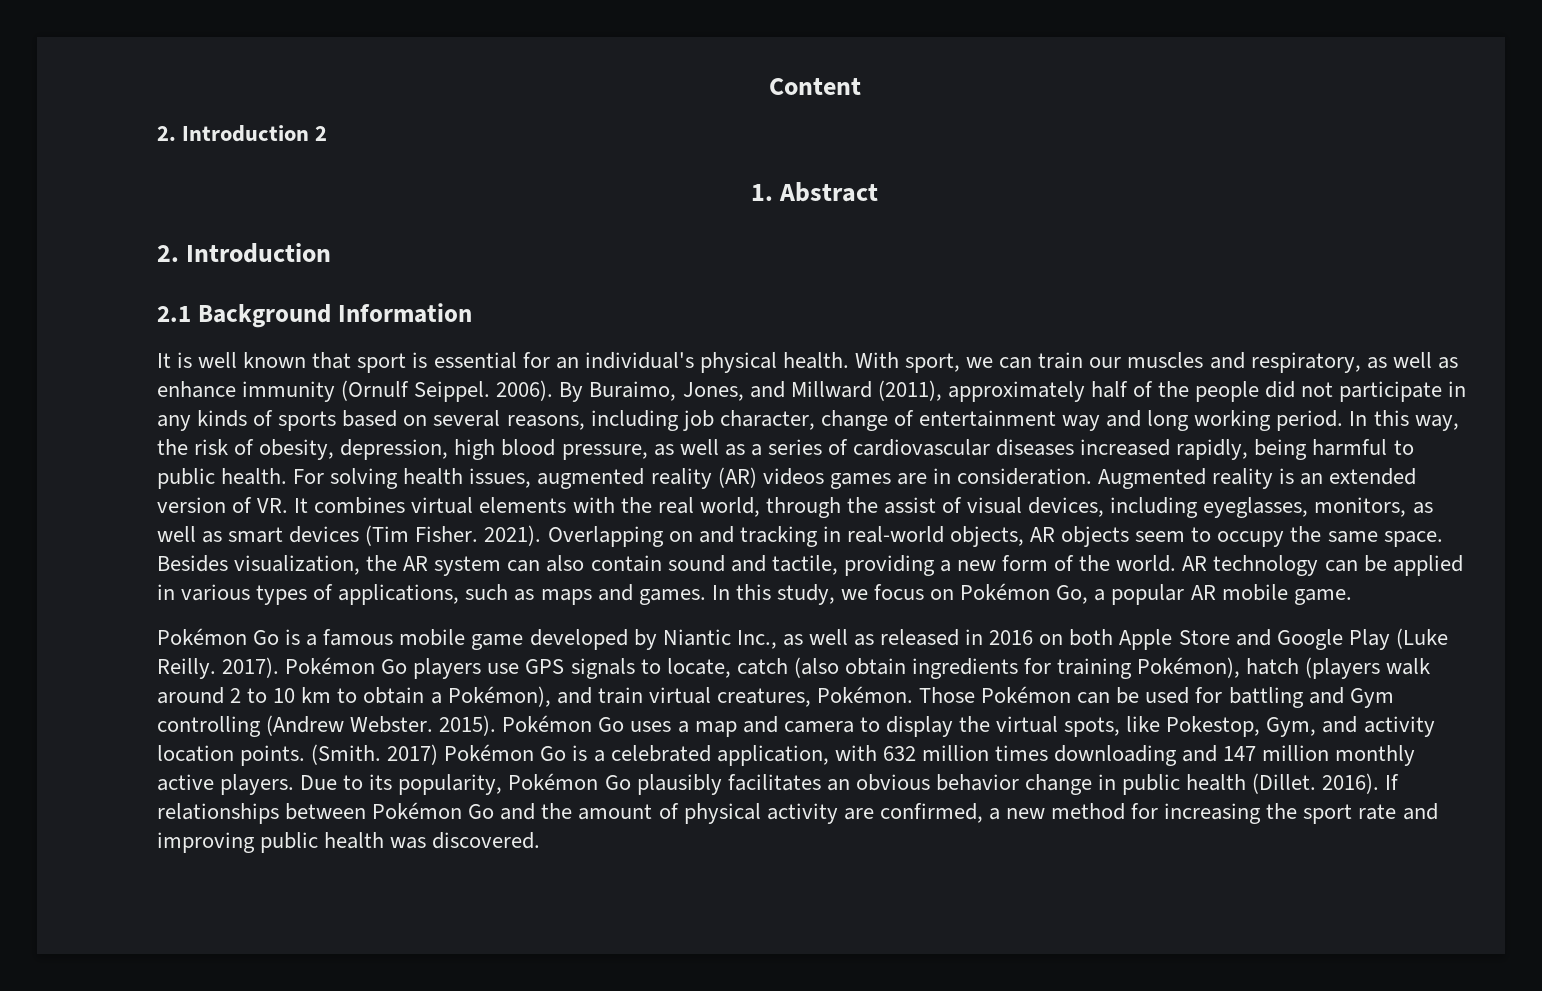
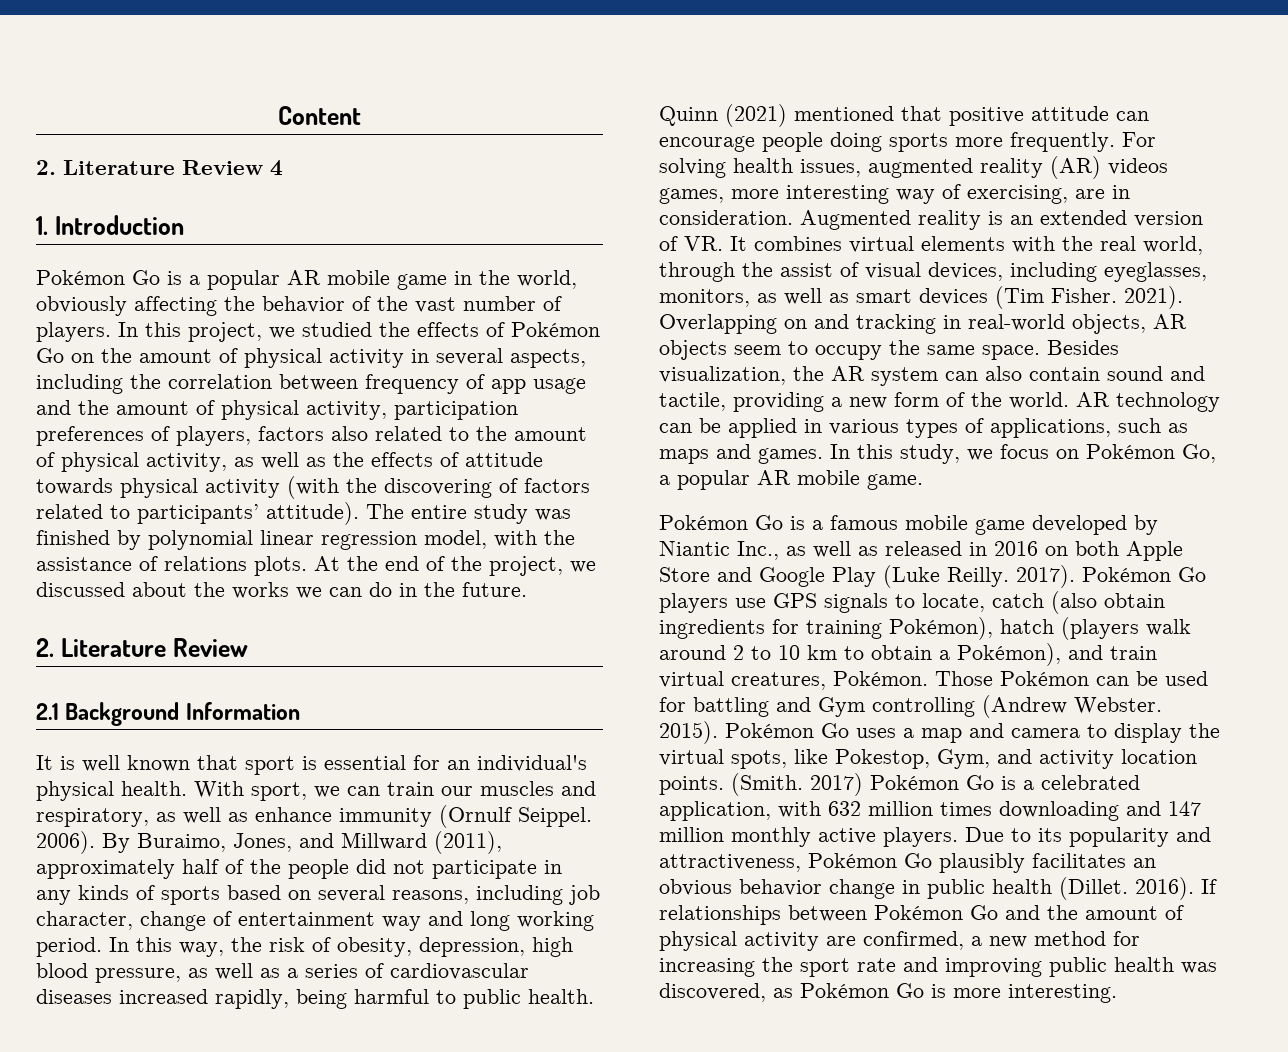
[182,125,328,142] [750,182,879,202] [157,243,332,263] Introduction 2 // 1. Abstract // 2. Introduction -> [63,160,283,176] [36,215,184,235] [36,270,577,290] [36,296,562,316] [36,322,600,342] [36,348,586,368] [36,374,586,394] [36,400,518,420] [36,426,587,446] [36,452,543,472] [36,476,590,499] [36,502,571,525] [36,530,575,550] [36,556,596,576] [36,582,527,599] [36,638,248,657] Literature Review 4 // 1. Introduction // Pokémon Go is a popular AR mobile game in the world, obviously affecting the behavior of the vast number of players. In this project, we studied the effects of Pokémon Go on the amount of physical activity in several aspects, including the correlation between frequency of app usage and the amount of physical activity, participation preferences of players, factors also related to the amount of physical activity, as well as the effects of attitude towards physical activity (with the discovering of factors related to participants’ attitude). The entire study was finished by polynomial linear regression model, with the assistance of relations plots. At the end of the project, we discussed about the works we can do in the future. // 2. Literature Review
(288, 476) none -> [659,104,1149,127] [659,132,1115,152] Quinn (2021) mentioned that positive attitude can encourage people doing sports more frequently.
[829,473,891,489] games -> [659,184,1068,204] games, more interesting way of exercising,
[398,774,503,795] popularity, -> [1069,827,1211,847] [659,854,801,872] popularity and attractiveness,
[432,832,541,849] discovered. -> [659,983,1117,1003] discovered, as Pokémon Go is more interesting.

